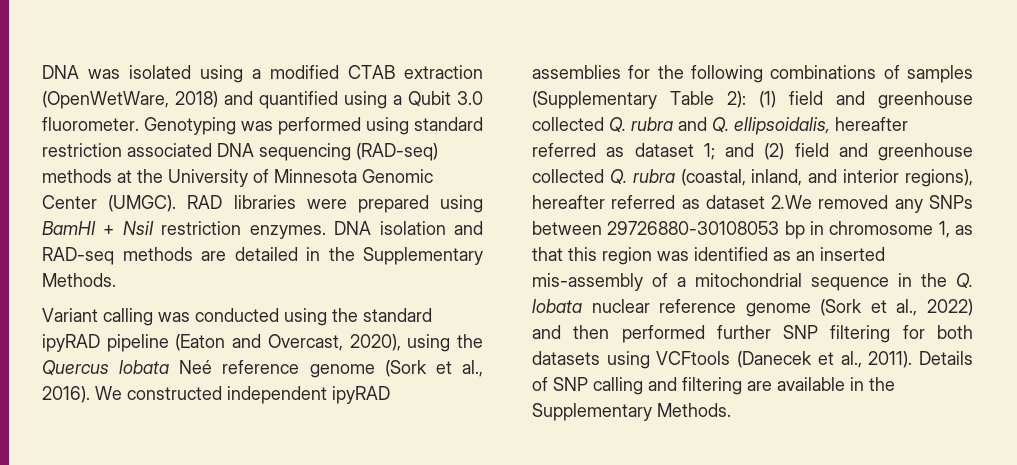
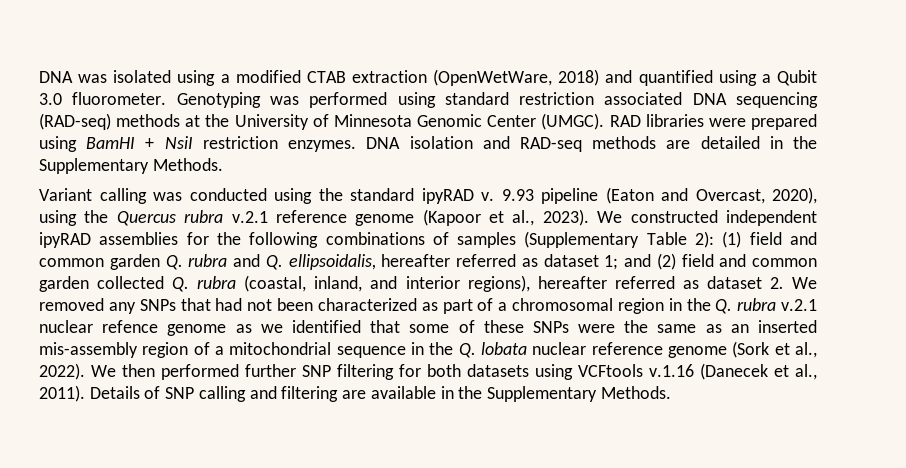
(100, 343) none -> [481,189,534,201] v. 9.93
[119,360,484,378] [42,386,90,403] lobata Neé reference genome (Sork et al., 2016). -> [184,209,589,226] rubra v.2.1 reference genome (Kapoor et al., 2023).
[878,91,973,109] [532,117,604,131] greenhouse collected -> [39,254,160,270] common garden
[878,143,973,161] greenhouse -> [752,258,817,267] [39,276,89,292] common garden
[771,195,813,209] 2.We -> [769,277,817,289] 2. We
[532,221,973,239] [532,247,768,265] between 29726880-30108053 bp in chromosome 1, as that this region was identified -> [180,298,818,314] [39,320,697,336] that had not been characterized as part of a chromosomal region in the Q. rubra v.2.1 nuclear refence genome as we identified that some of these SNPs were the same
(643, 282) none -> [142,342,189,358] region
[927,299,973,316] [532,325,561,339] 2022) and -> [39,363,116,380] 2022). We
(731, 358) none -> [649,364,694,377] v.1.16

